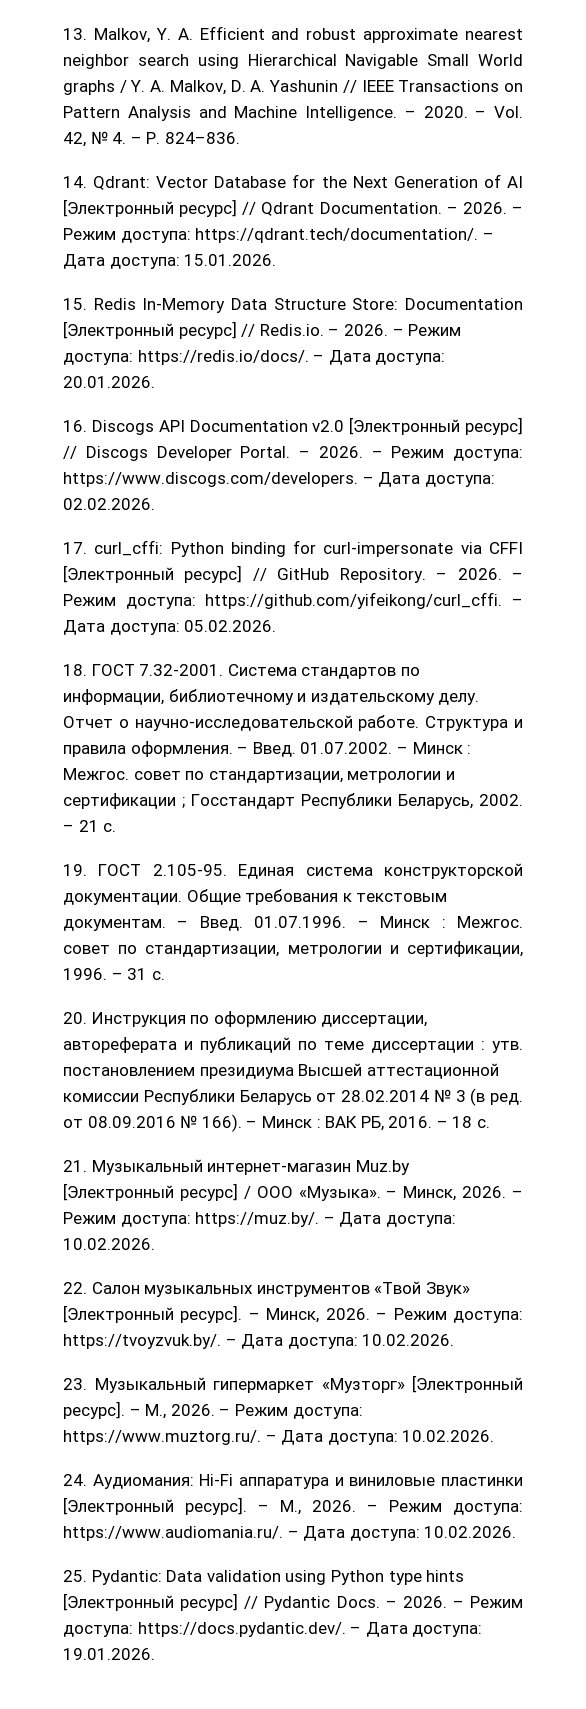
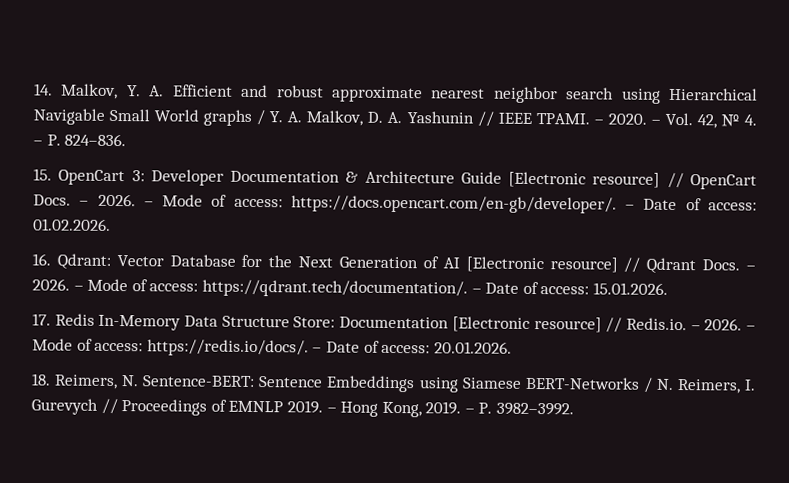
[63,28,87,40] 13. -> [34,83,53,96] 14.
[398,80,523,92] [63,106,397,121] Transactions on Pattern Analysis and Machine Intelligence. -> [535,113,590,125] TPAMI.
[63,176,87,188] 14. -> [33,168,757,190] [33,193,757,214] [33,218,111,231] [32,253,51,266] 15. OpenCart 3: Developer Documentation & Architecture Guide [Electronic resource] // OpenCart Docs. – 2026. – Mode of access: https://docs.opencart.com/en-gb/developer/. – Date of access: 01.02.2026. // 16.
[63,199,238,217] [Электронный ресурс] -> [465,256,618,273] [Electronic resource]
[319,202,523,214] [63,228,494,243] [63,254,180,269] Documentation. – 2026. – Режим доступа: https://qdrant.tech/documentation/. – Дата доступа: -> [702,259,757,271] [32,278,590,298] Docs. – 2026. – Mode of access: https://qdrant.tech/documentation/. – Date of access:
[63,298,87,310] 15. -> [32,313,51,326] 17.
[63,321,237,339] [Электронный ресурс] -> [451,316,602,333] [Electronic resource]
[408,324,462,336] [63,350,446,365] [63,376,155,388] [63,417,523,435] [63,446,523,461] [63,472,495,487] [63,498,155,510] [63,540,523,557] [63,565,523,583] [63,592,523,609] [63,620,277,635] [63,664,420,679] [63,689,480,705] [63,715,523,731] [63,741,472,757] [63,768,455,783] [63,793,523,809] [63,820,117,832] [63,863,523,879] [63,889,448,905] [63,916,523,931] [63,941,523,957] [63,968,165,980] [63,1011,428,1027] [63,1037,523,1053] [63,1063,499,1079] [63,1088,523,1106] [63,1114,491,1132] [63,1159,410,1175] [63,1183,523,1201] [63,1212,456,1227] [63,1238,155,1250] [63,1281,470,1297] [63,1305,523,1323] [63,1334,455,1349] [63,1375,523,1393] [63,1401,363,1419] [63,1430,495,1445] [63,1474,523,1489] [63,1497,523,1515] [63,1526,517,1541] [63,1570,465,1585] [63,1593,523,1611] [63,1622,483,1637] [63,1648,155,1660] Режим доступа: https://redis.io/docs/. – Дата доступа: 20.01.2026. // 16. Discogs API Documentation v2.0 [Электронный ресурс] // Discogs Developer Portal. – 2026. – Режим доступа: https://www.discogs.com/developers. – Дата доступа: 02.02.2026. // 17. curl_cffi: Python binding for curl-impersonate via CFFI [Электронный ресурс] // GitHub Repository. – 2026. – Режим доступа: https://github.com/yifeikong/curl_cffi. – Дата доступа: 05.02.2026. // 18. ГОСТ 7.32-2001. Система стандартов по информации, библиотечному и издательскому делу. Отчет о научно-исследовательской работе. Структура и правила оформления. – Введ. 01.07.2002. – Минск : Межгос. совет по стандартизации, метрологии и сертификации ; Госстандарт Республики Беларусь, 2002. – 21 с. // 19. ГОСТ 2.105-95. Единая система конструкторской документации. Общие требования к текстовым документам. – Введ. 01.07.1996. – Минск : Межгос. совет по стандартизации, метрологии и сертификации, 1996. – 31 с. // 20. Инструкция по оформлению диссертации, автореферата и публикаций по теме диссертации : утв. постановлением президиума Высшей аттестационной комиссии Республики Беларусь от 28.02.2014 № 3 (в ред. от 08.09.2016 № 166). – Минск : ВАК РБ, 2016. – 18 с. // 21. Музыкальный интернет-магазин Muz.by [Электронный ресурс] / ООО «Музыка». – Минск, 2026. – Режим доступа: https://muz.by/. – Дата доступа: 10.02.2026. // 22. Салон музыкальных инструментов «Твой Звук» [Электронный ресурс]. – Минск, 2026. – Режим доступа: https://tvoyzvuk.by/. – Дата доступа: 10.02.2026. // 23. Музыкальный гипермаркет «Музторг» [Электронный ресурс]. – М., 2026. – Режим доступа: https://www.muztorg.ru/. – Дата доступа: 10.02.2026. // 24. Аудиомания: Hi-Fi аппаратура и виниловые пластинки [Электронный ресурс]. – М., 2026. – Режим доступа: https://www.audiomania.ru/. – Дата доступа: 10.02.2026. // 25. Pydantic: Data validation using Python type hints [Электронный ресурс] // Pydantic Docs. – 2026. – Режим доступа: https://docs.pydantic.dev/. – Дата доступа: 19.01.2026. -> [32,338,512,357] [31,373,757,394] [31,398,575,418] Mode of access: https://redis.io/docs/. – Date of access: 20.01.2026. // 18. Reimers, N. Sentence-BERT: Sentence Embeddings using Siamese BERT-Networks / N. Reimers, I. Gurevych // Proceedings of EMNLP 2019. – Hong Kong, 2019. – P. 3982–3992.

